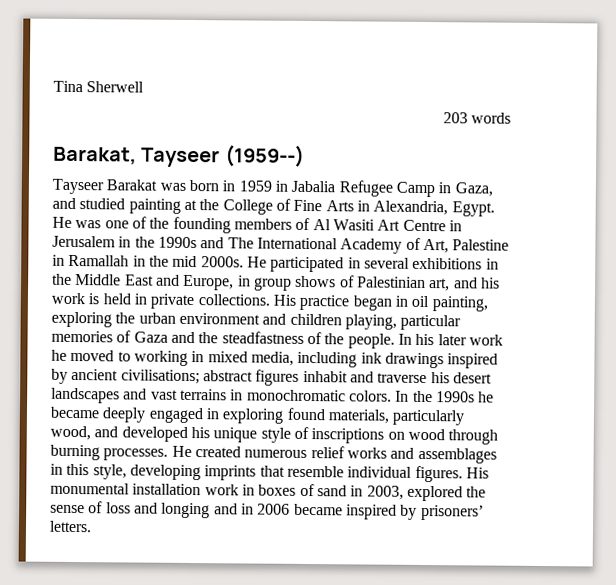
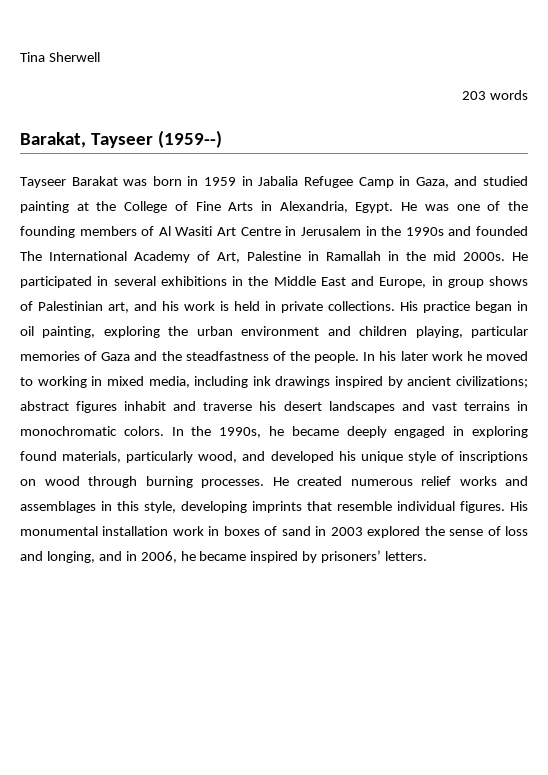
(225, 243) none -> [476,226,529,236] founded
[120,369,200,385] civilisations; -> [455,376,528,388] civilizations;
[435,391,475,403] 1990s -> [219,427,262,438] 1990s,
[366,485,404,500] 2003, -> [330,527,363,536] 2003
[161,502,211,519] longing -> [46,551,95,563] longing,
[257,503,291,515] 2006 -> [140,551,196,563] 2006, he

